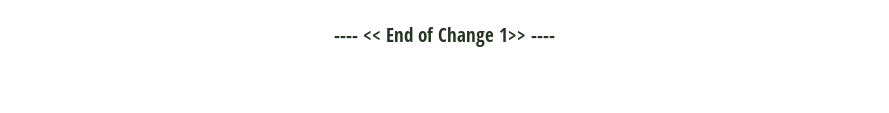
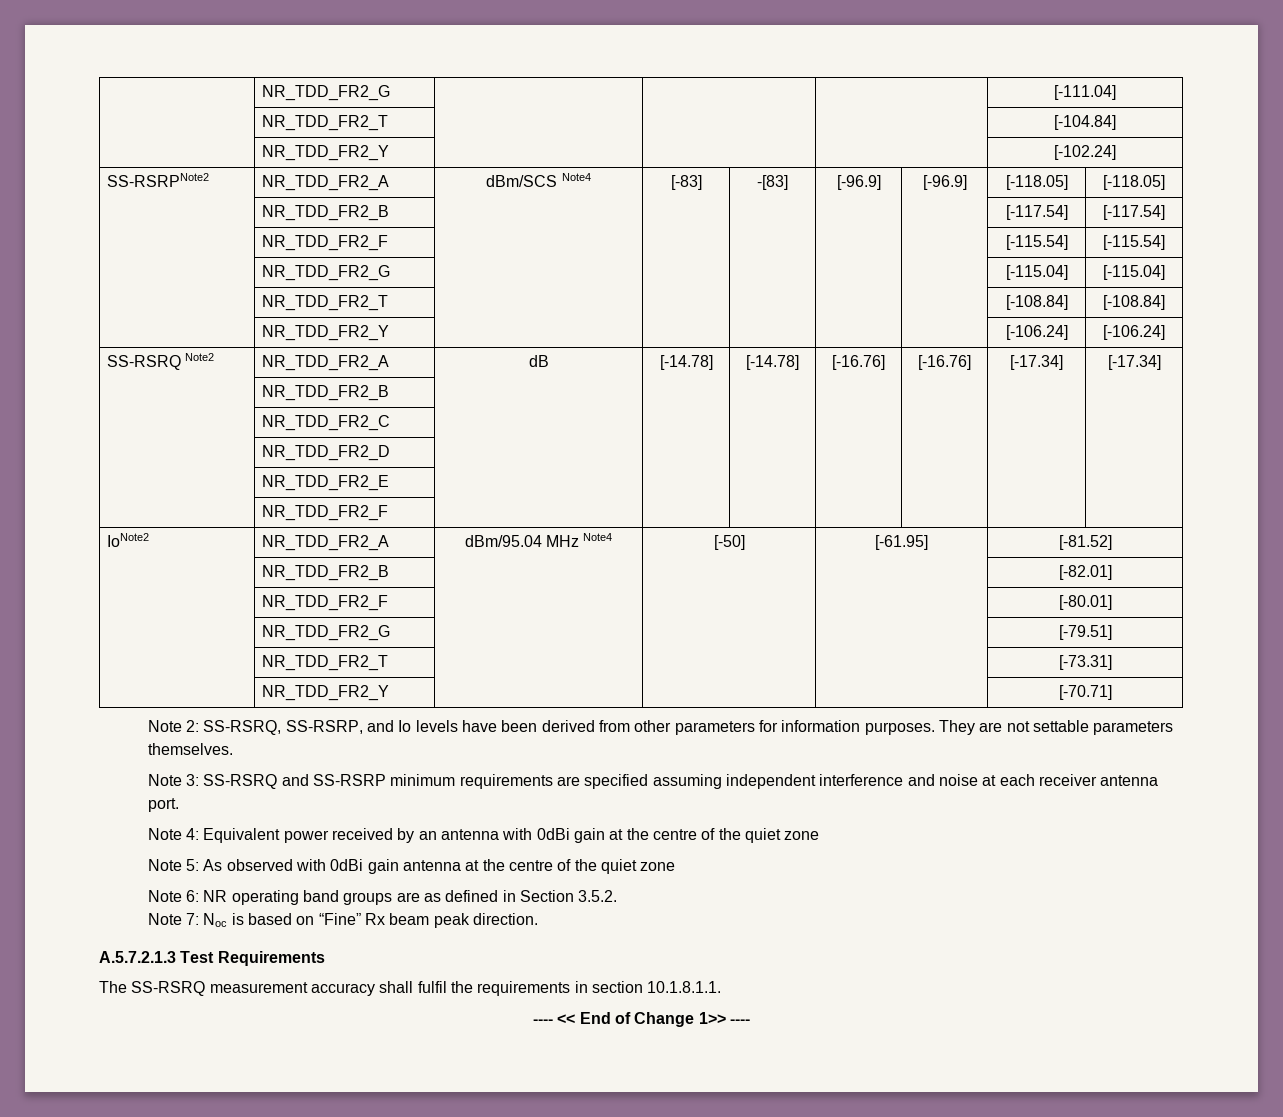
(334, 39) none -> [261,85,390,101] [1054,85,1116,100] [261,115,388,131] [1054,115,1116,130] [261,145,389,161] [1054,145,1116,160] [106,173,209,187] [261,175,389,191] [486,173,591,187] [670,175,702,190] [757,175,788,190] [836,175,881,190] [922,175,967,190] [1005,175,1068,190] [1103,175,1165,190] [261,205,389,221] [1005,205,1068,220] [1103,205,1165,220] [261,235,388,251] [1005,235,1068,250] [1103,235,1165,250] [261,265,390,281] [1005,265,1068,280] [1103,265,1165,280] [261,295,388,311] [1005,295,1068,310] [1103,295,1165,310] [261,325,389,341] [1005,325,1068,340] [1103,325,1165,340] [106,353,214,370] [261,355,389,371] [528,355,549,367] [659,355,713,370] [746,355,799,370] [832,355,885,370] [918,355,971,370] [1010,355,1063,370] [1107,355,1161,370] [261,385,389,401] [261,415,390,431] [261,445,390,461] [261,475,389,491] [261,505,388,521] [106,533,149,547] [261,535,389,551] [464,533,613,547] [713,535,745,550] [875,535,928,550] [1058,535,1112,550] [261,565,389,581] [1058,565,1112,580] [261,595,388,611] [1058,595,1112,610] [261,625,390,641] [1058,625,1112,640] [261,655,388,671] [1058,655,1112,670] [261,685,389,701] [1058,685,1112,700] [147,720,1174,735] [147,743,233,755] [147,774,1159,789] [147,798,179,812] [147,828,820,843] [147,859,676,874] [147,890,618,905] [147,913,539,928] [99,951,325,966] [99,981,722,996] | NR_TDD_FR2_G | | | | [-111.04] // | NR_TDD_FR2_T | | | | [-104.84] // | NR_TDD_FR2_Y | | | | [-102.24] // SS-RSRPNote2 | NR_TDD_FR2_A | dBm/SCS Note4 | [-83] | -[83] | [-96.9] | [-96.9] | [-118.05] | [-118.05] // | NR_TDD_FR2_B | | | | | | [-117.54] | [-117.54] // | NR_TDD_FR2_F | | | | | | [-115.54] | [-115.54] // | NR_TDD_FR2_G | | | | | | [-115.04] | [-115.04] // | NR_TDD_FR2_T | | | | | | [-108.84] | [-108.84] // | NR_TDD_FR2_Y | | | | | | [-106.24] | [-106.24] // SS-RSRQ Note2 | NR_TDD_FR2_A | dB | [-14.78] | [-14.78] | [-16.76] | [-16.76] | [-17.34] | [-17.34] // | NR_TDD_FR2_B | | | | | | | // | NR_TDD_FR2_C | | | | | | | // | NR_TDD_FR2_D | | | | | | | // | NR_TDD_FR2_E | | | | | | | // | NR_TDD_FR2_F | | | | | | | // IoNote2 | NR_TDD_FR2_A | dBm/95.04 MHz Note4 | [-50] | [-61.95] | [-81.52] // | NR_TDD_FR2_B | | | | [-82.01] // | NR_TDD_FR2_F | | | | [-80.01] // | NR_TDD_FR2_G | | | | [-79.51] // | NR_TDD_FR2_T | | | | [-73.31] // | NR_TDD_FR2_Y | | | | [-70.71] // Note 2: SS-RSRQ, SS-RSRP, and Io levels have been derived from other parameters for information purposes. They are not settable parameters themselves. // Note 3: SS-RSRQ and SS-RSRP minimum requirements are specified assuming independent interference and noise at each receiver antenna port. // Note 4: Equivalent power received by an antenna with 0dBi gain at the centre of the quiet zone // Note 5: As observed with 0dBi gain antenna at the centre of the quiet zone // Note 6: NR operating band groups are as defined in Section 3.5.2. // Note 7: Noc is based on “Fine” Rx beam peak direction. // A.5.7.2.1.3 Test Requirements // The SS-RSRQ measurement accuracy shall fulfil the requirements in section 10.1.8.1.1. //

